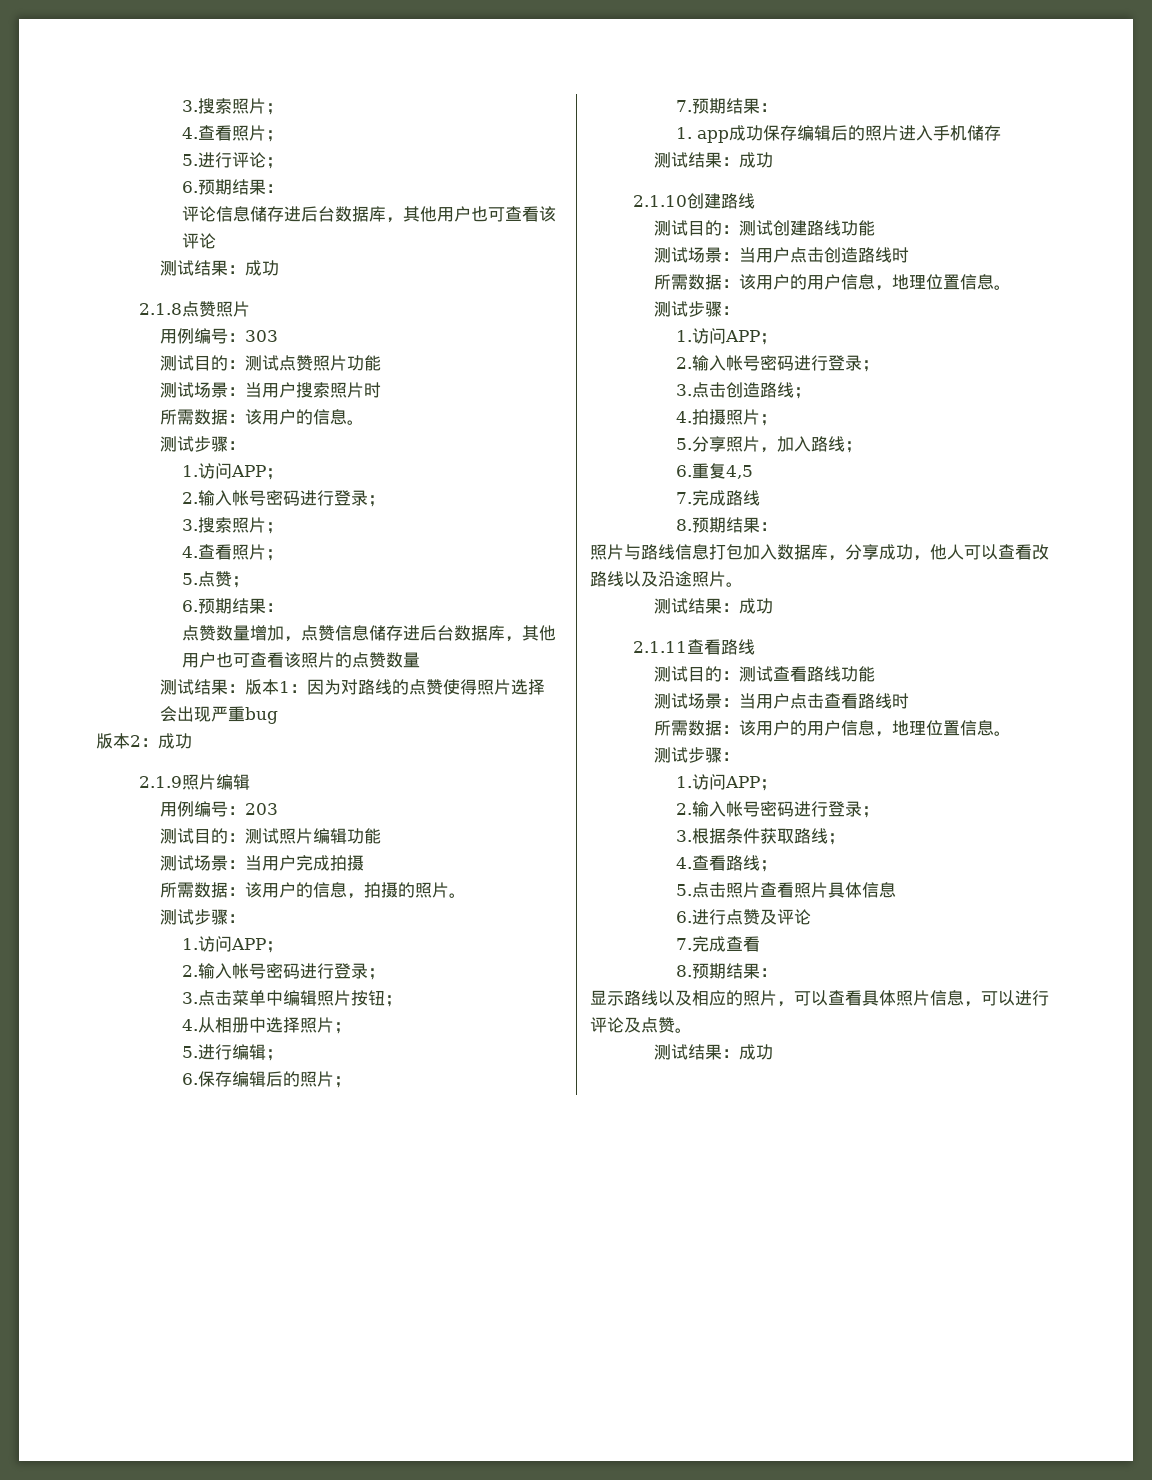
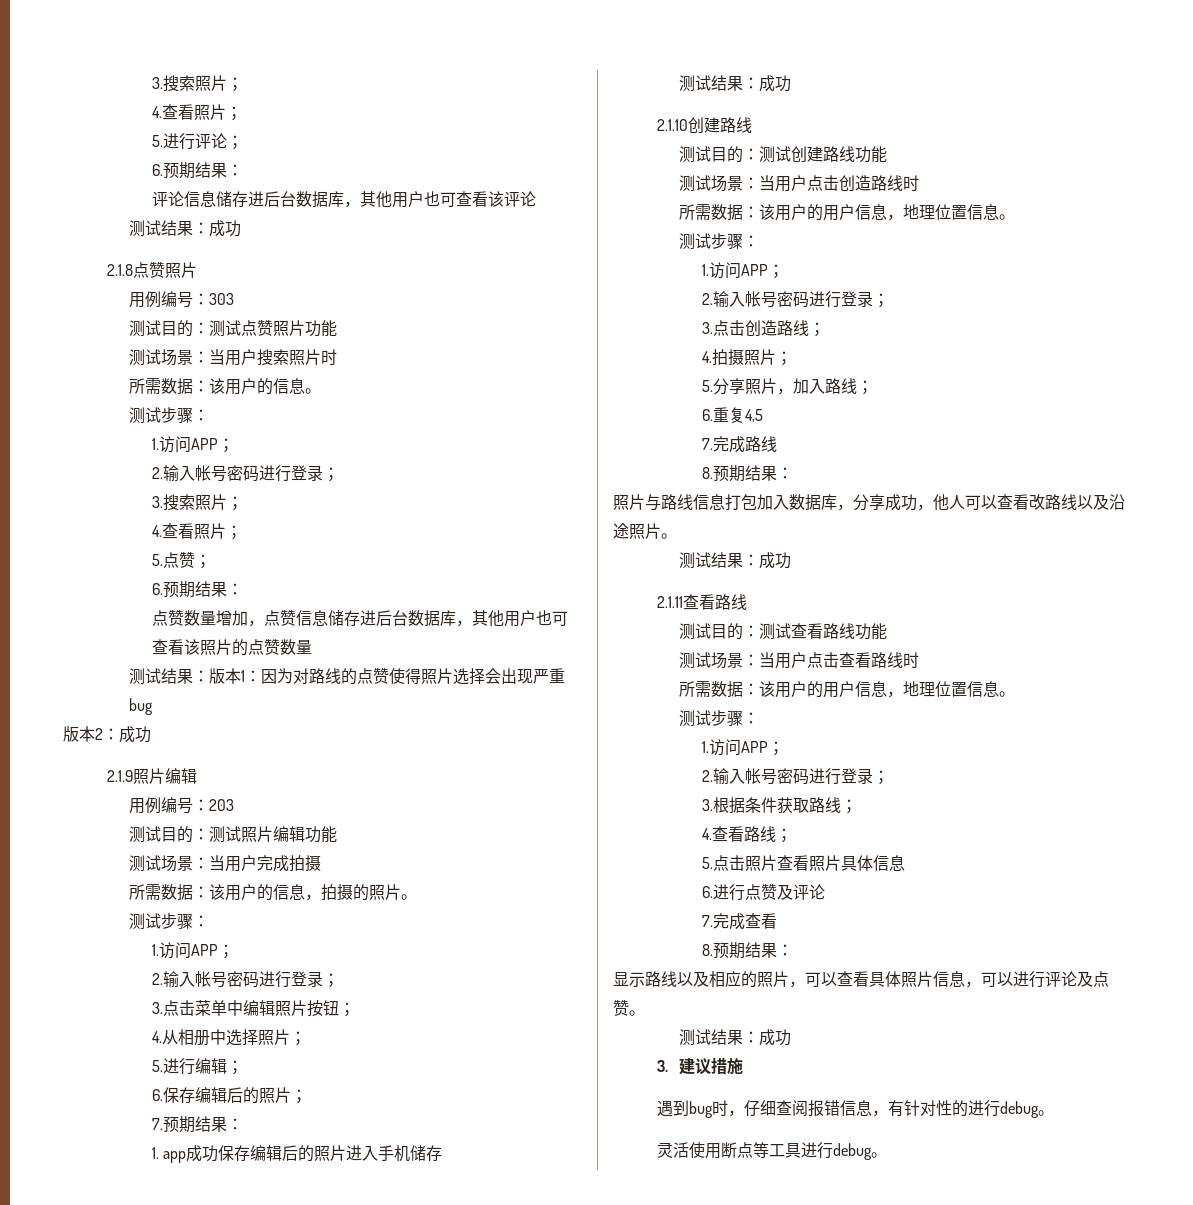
(774, 1052) none -> [657,1058,744,1075] [657,1100,1055,1118] [657,1142,888,1160] // 3.建议措施 // 遇到bug时，仔细查阅报错信息，有针对性的进行debug。 // 灵活使用断点等工具进行debug。

